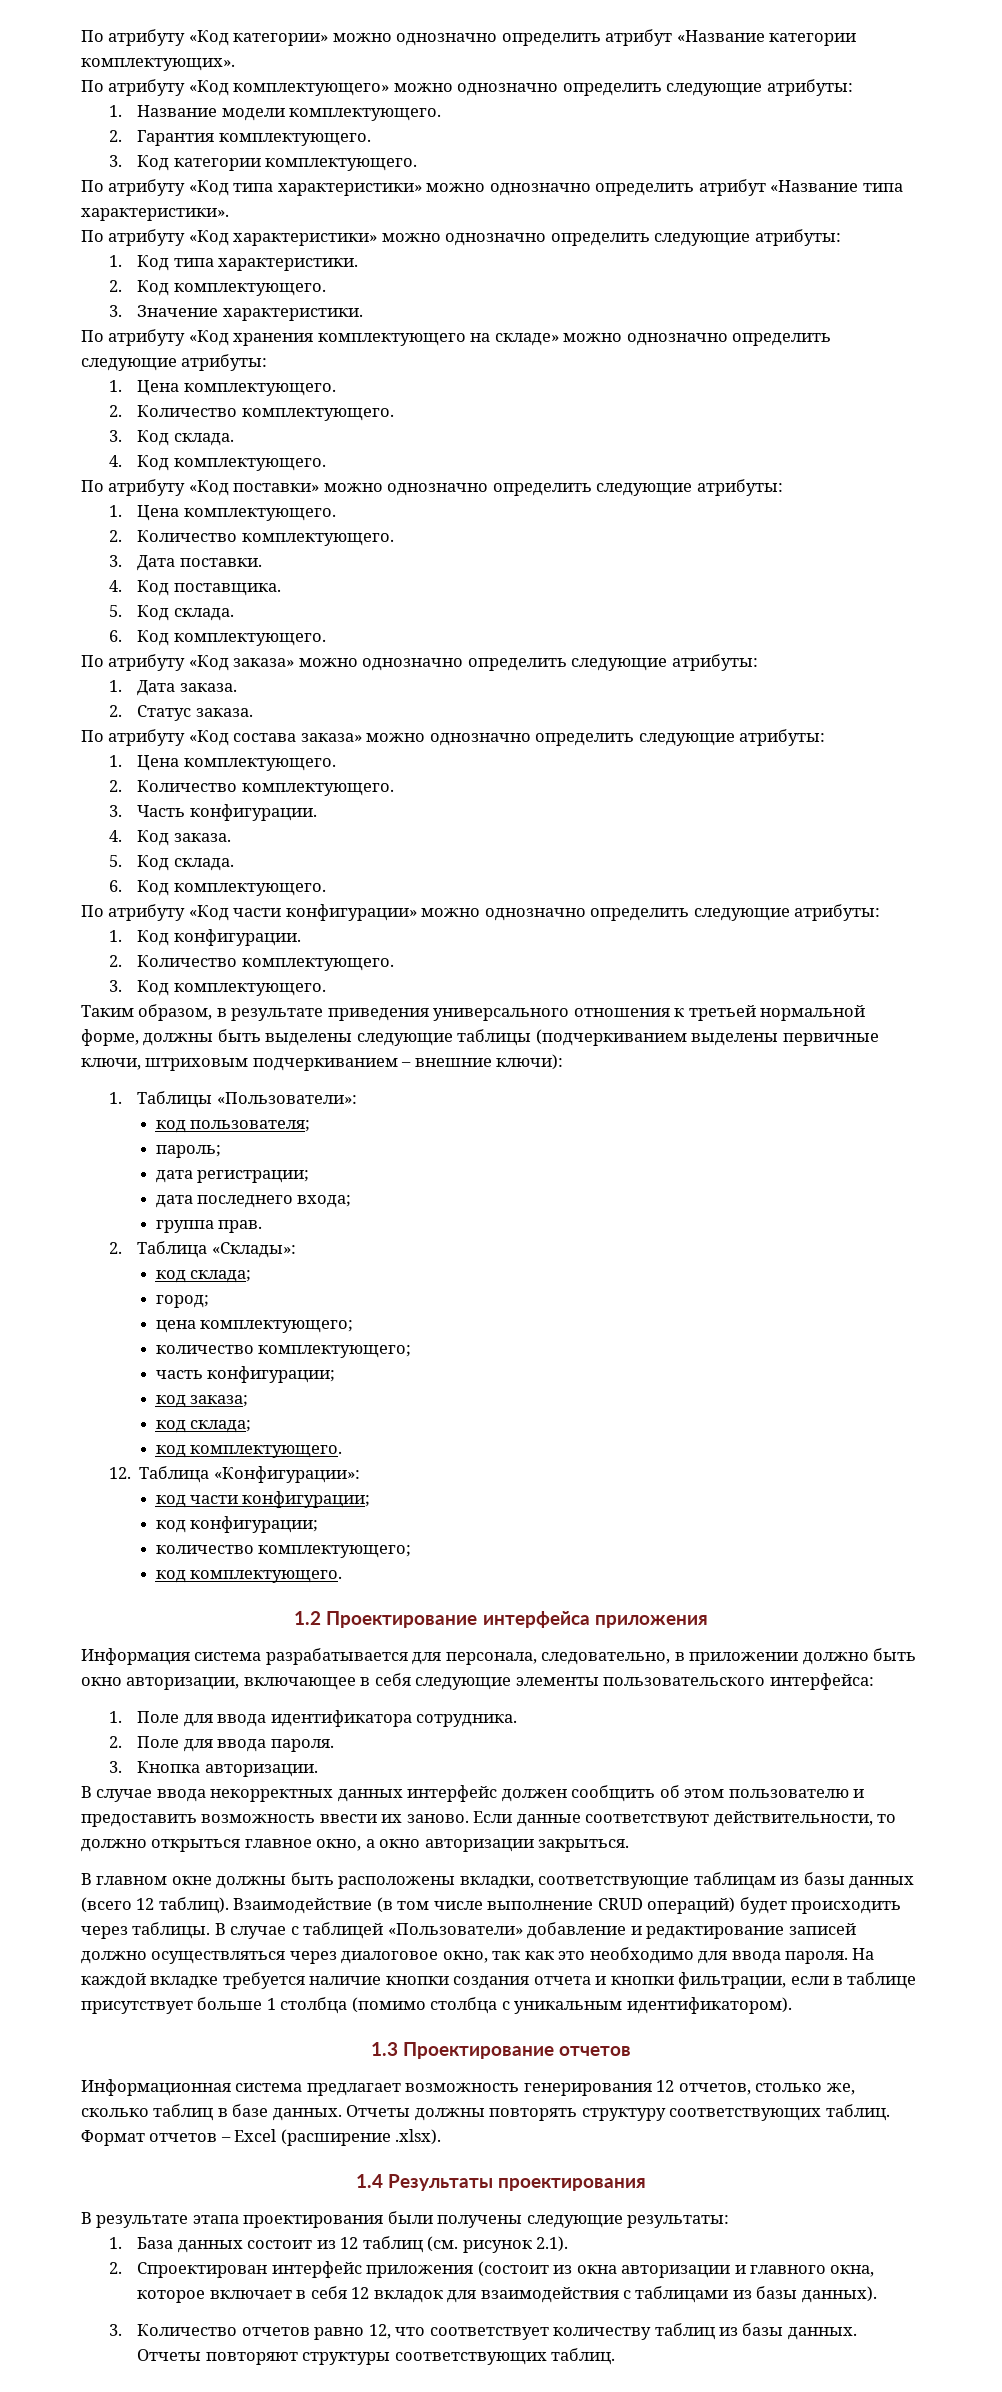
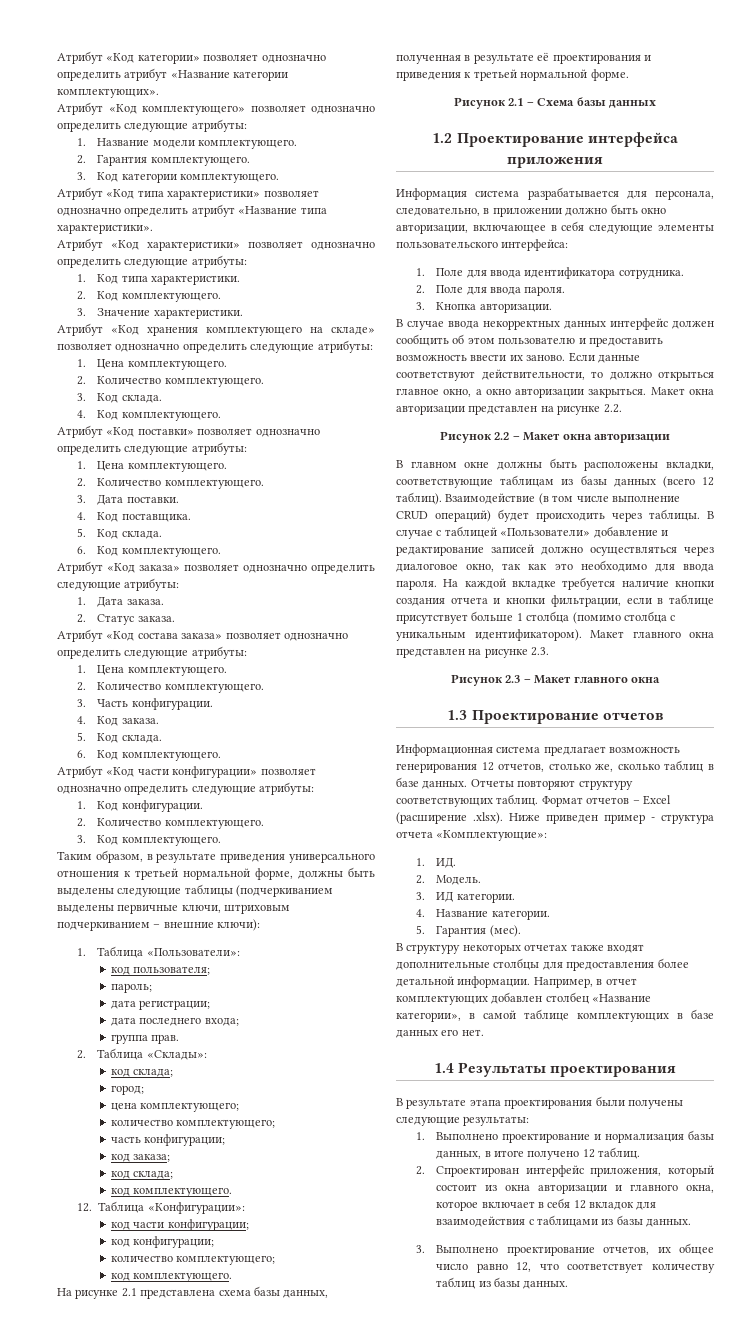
[81,29,186,46] По атрибуту -> [57,51,103,64] Атрибут
[332,33,392,42] можно -> [203,54,259,61] позволяет
[81,79,186,96] По атрибуту -> [57,102,103,115] Атрибут
[393,83,453,92] можно -> [250,105,306,112] позволяет
[81,179,186,196] По атрибуту -> [57,187,103,200] Атрибут
[426,183,486,192] можно -> [263,190,319,197] позволяет
[81,229,186,246] По атрибуту -> [57,238,103,251] Атрибут
[381,233,441,242] можно -> [248,241,303,248] позволяет
[81,329,186,346] По атрибуту -> [57,323,103,336] Атрибут
[563,333,623,342] можно -> [57,343,112,350] позволяет
[81,479,186,496] По атрибуту -> [57,425,103,438] Атрибут
[323,483,383,492] можно -> [197,428,253,435] позволяет
[81,654,186,671] По атрибуту -> [57,561,103,574] Атрибут
[298,658,358,667] можно -> [184,564,239,571] позволяет
[81,729,186,746] По атрибуту -> [57,629,103,642] Атрибут
[366,733,426,742] можно -> [225,632,281,639] позволяет
[81,904,186,921] По атрибуту -> [57,765,103,778] Атрибут
[421,908,481,917] можно -> [260,768,316,775] позволяет
[137,1091,213,1108] Таблицы -> [97,946,144,958] Таблица
(342, 1576) none -> [57,1286,329,1299] [396,52,651,64] [396,69,629,81] [454,97,656,109] // На рисунке 2.1 представлена схема базы данных, полученная в результате её проектирования и приведения к третьей нормальной форме. // Рисунок 2.1 – Схема базы данных
(630, 1845) none -> [650,387,714,395] [396,404,622,415] [440,431,670,443] Макет окна авторизации представлен на рисунке 2.2. // Рисунок 2.2 – Макет окна авторизации
(792, 2005) none -> [590,630,714,638] [396,647,550,658] [451,674,660,686] Макет главного окна представлен на рисунке 2.3. // Рисунок 2.3 – Макет главного окна
[414,2108,578,2121] должны повторять -> [517,780,576,790] повторяют
(442, 2137) none -> [509,813,714,824] [396,830,548,841] [416,857,457,868] [416,875,482,885] [416,891,515,903] [416,909,550,920] [416,925,521,937] [396,943,644,954] [396,958,689,971] [396,976,637,988] [396,992,652,1005] [396,1009,714,1022] [396,1029,484,1038] Ниже приведен пример - структура отчета «Комплектующие»: // 1. ИД. // 2. Модель. // 3. ИД категории. // 4. Название категории. // 5. Гарантия (мес). // В структуру некоторых отчетах также входят дополнительные столбцы для предоставления более детальной информации. Например, в отчет комплектующих добавлен столбец «Название категории», в самой таблице комплектующих в базе данных его нет.
[137,2236,568,2253] База данных состоит из 12 таблиц (см. рисунок 2.1). -> [436,1130,714,1143] [436,1147,641,1160] Выполнено проектирование и нормализация базы данных, в итоге получено 12 таблиц.
[366,2261,549,2278] приложения (состоит -> [590,1165,714,1177] [436,1184,478,1191] приложения, который состоит
[801,2286,877,2303] [109,2324,310,2336] данных). // 3. Количество отчетов -> [646,1219,692,1227] [416,1243,714,1256] [436,1264,469,1270] данных. // 3. Выполнено проектирование отчетов, их общее число
[137,2348,616,2365] Отчеты повторяют структуры соответствующих таблиц. -> (569, 1285) none

